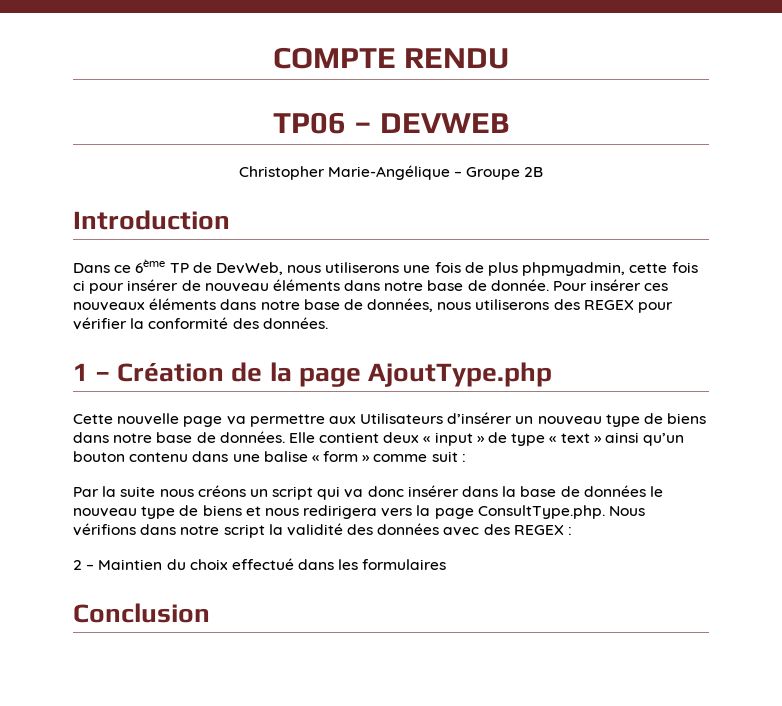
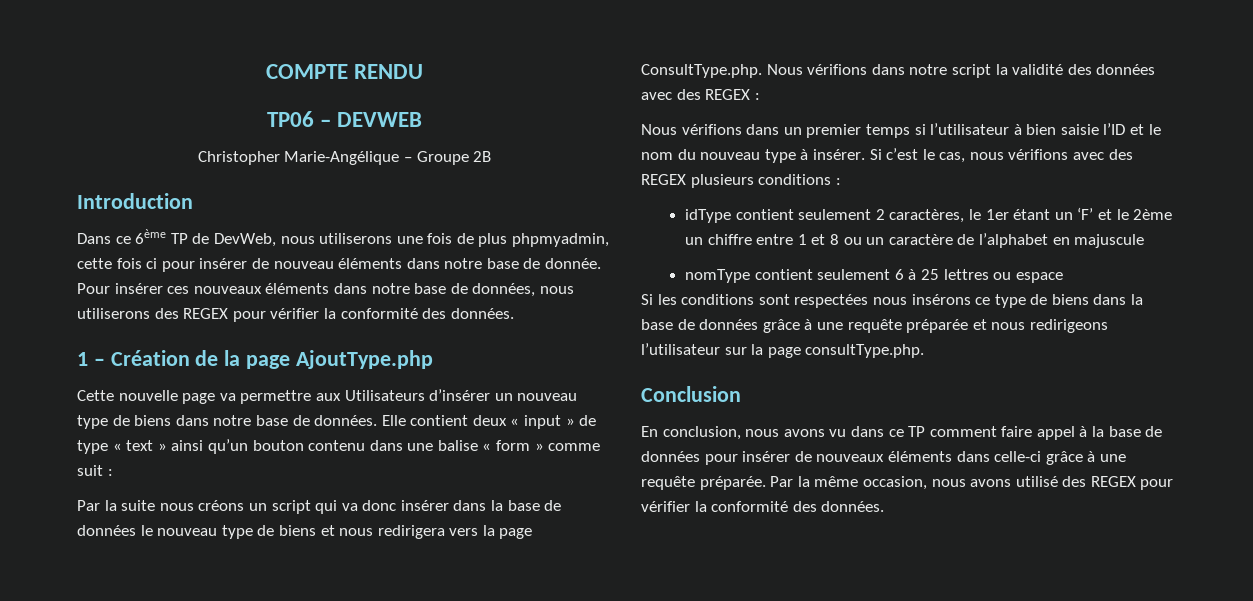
[73,558,447,570] [73,603,210,623] 2 – Maintien du choix effectué dans les formulaires // Conclusion -> [641,123,1161,138] [641,148,1133,163] [641,174,841,188] [685,207,1173,223] [685,233,1145,248] [685,269,1063,283] [641,294,1144,308] [641,319,1108,333] [641,343,925,358] [641,386,741,402] [641,426,1163,440] [641,451,1126,465] [641,476,1174,490] [641,501,885,512] Nous vérifions dans un premier temps si l’utilisateur à bien saisie l’ID et le nom du nouveau type à insérer. Si c’est le cas, nous vérifions avec des REGEX plusieurs conditions : // idType contient seulement 2 caractères, le 1er étant un ‘F’ et le 2ème un chiffre entre 1 et 8 ou un caractère de l’alphabet en majuscule // nomType contient seulement 6 à 25 lettres ou espace // Si les conditions sont respectées nous insérons ce type de biens dans la base de données grâce à une requête préparée et nous redirigeons l’utilisateur sur la page consultType.php. // Conclusion // En conclusion, nous avons vu dans ce TP comment faire appel à la base de données pour insérer de nouveaux éléments dans celle-ci grâce à une requête préparée. Par la même occasion, nous avons utilisé des REGEX pour vérifier la conformité des données.

